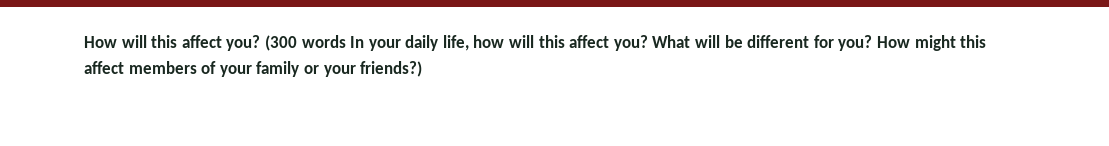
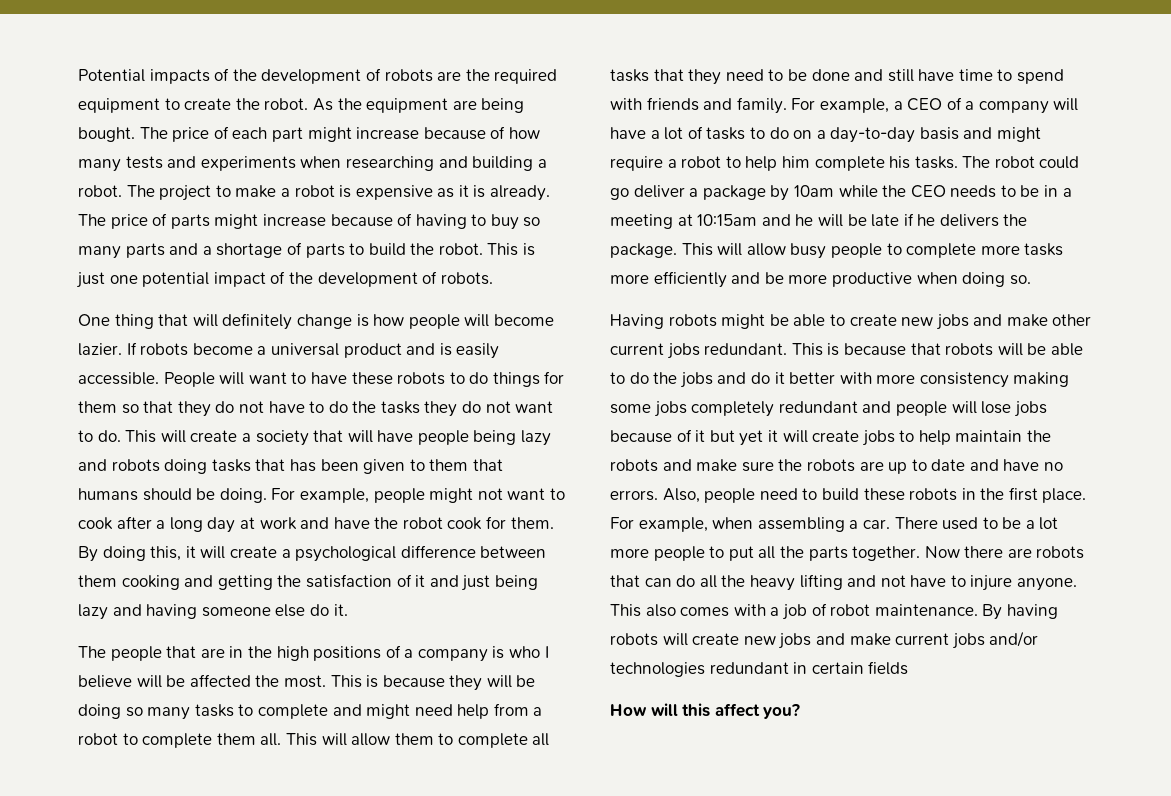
(84, 42) none -> [78,68,558,84] [78,98,525,113] [78,126,540,142] [78,156,547,172] [78,185,551,201] [78,213,541,230] [78,242,536,259] [76,271,493,288] [78,313,554,330] [78,342,500,359] [78,371,565,387] [78,401,554,417] [78,430,552,446] [78,459,503,474] [78,488,565,503] [78,516,554,533] [78,545,547,562] [78,574,538,591] [78,604,348,620] [78,645,549,662] [78,674,536,691] [78,703,543,720] [78,733,550,748] [610,69,1065,85] [610,97,1079,114] [610,126,1042,143] [610,156,1080,171] [610,185,1072,201] [610,213,1028,229] [610,243,1064,259] [610,271,1031,288] [610,314,1092,330] [610,343,1083,359] [610,372,1070,388] [610,401,1047,417] [610,429,1052,446] [610,459,1064,474] [610,487,1087,503] [610,517,1059,532] [610,546,1085,561] [610,574,1078,591] [610,603,1058,620] [610,631,1039,649] [610,661,909,677] Potential impacts of the development of robots are the required equipment to create the robot. As the equipment are being bought. The price of each part might increase because of how many tests and experiments when researching and building a robot. The project to make a robot is expensive as it is already. The price of parts might increase because of having to buy so many parts and a shortage of parts to build the robot. This is just one potential impact of the development of robots. // One thing that will definitely change is how people will become lazier. If robots become a universal product and is easily accessible. People will want to have these robots to do things for them so that they do not have to do the tasks they do not want to do. This will create a society that will have people being lazy and robots doing tasks that has been given to them that humans should be doing. For example, people might not want to cook after a long day at work and have the robot cook for them. By doing this, it will create a psychological difference between them cooking and getting the satisfaction of it and just being lazy and having someone else do it. // The people that are in the high positions of a company is who I believe will be affected the most. This is because they will be doing so many tasks to complete and might need help from a robot to complete them all. This will allow them to complete all tasks that they need to be done and still have time to spend with friends and family. For example, a CEO of a company will have a lot of tasks to do on a day-to-day basis and might require a robot to help him complete his tasks. The robot could go deliver a package by 10am while the CEO needs to be in a meeting at 10:15am and he will be late if he delivers the package. This will allow busy people to complete more tasks more efficiently and be more productive when doing so. // Having robots might be able to create new jobs and make other current jobs redundant. This is because that robots will be able to do the jobs and do it better with more consistency making some jobs completely redundant and people will lose jobs because of it but yet it will create jobs to help maintain the robots and make sure the robots are up to date and have no errors. Also, people need to build these robots in the first place. For example, when assembling a car. There used to be a lot more people to put all the parts together. Now there are robots that can do all the heavy lifting and not have to injure anyone. This also comes with a job of robot maintenance. By having robots will create new jobs and make current jobs and/or technologies redundant in certain fields //
[264,35,987,51] [84,61,423,77] (300 words In your daily life, how will this affect you? What will be different for you? How might this affect members of your family or your friends?) -> (801, 711) none

